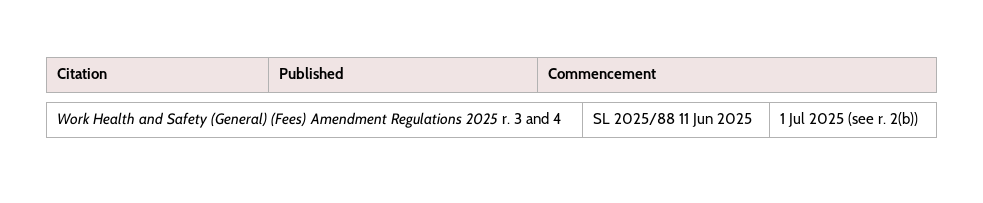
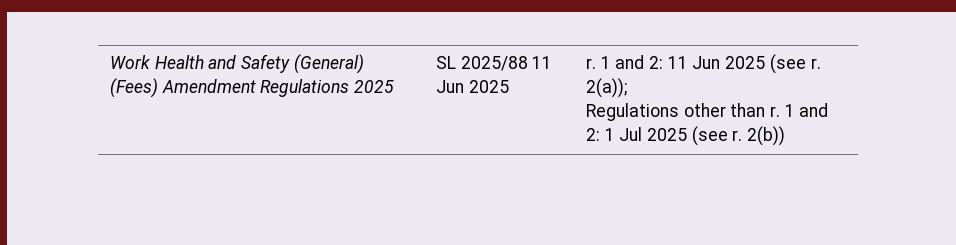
[57,68,108,79] [279,67,345,79] [548,68,657,79] Citation | Published | Commencement // -> (109, 62) none
[501,112,561,124] r. 3 and 4 -> (394, 86) none
(753, 118) none -> [585,54,821,74] [585,78,627,98] [585,103,829,121] [585,128,600,141] r. 1 and 2: 11 Jun 2025 (see r. 2(a)); // Regulations other than r. 1 and 2:

